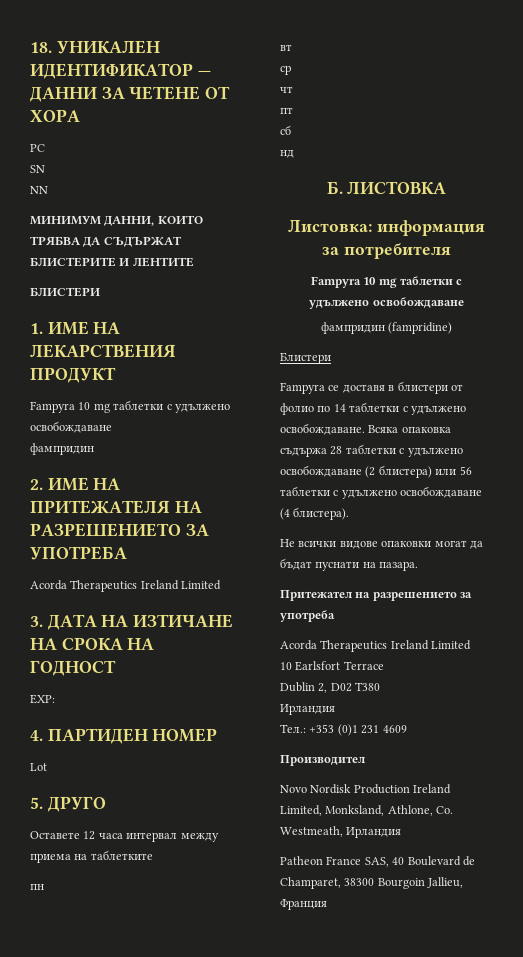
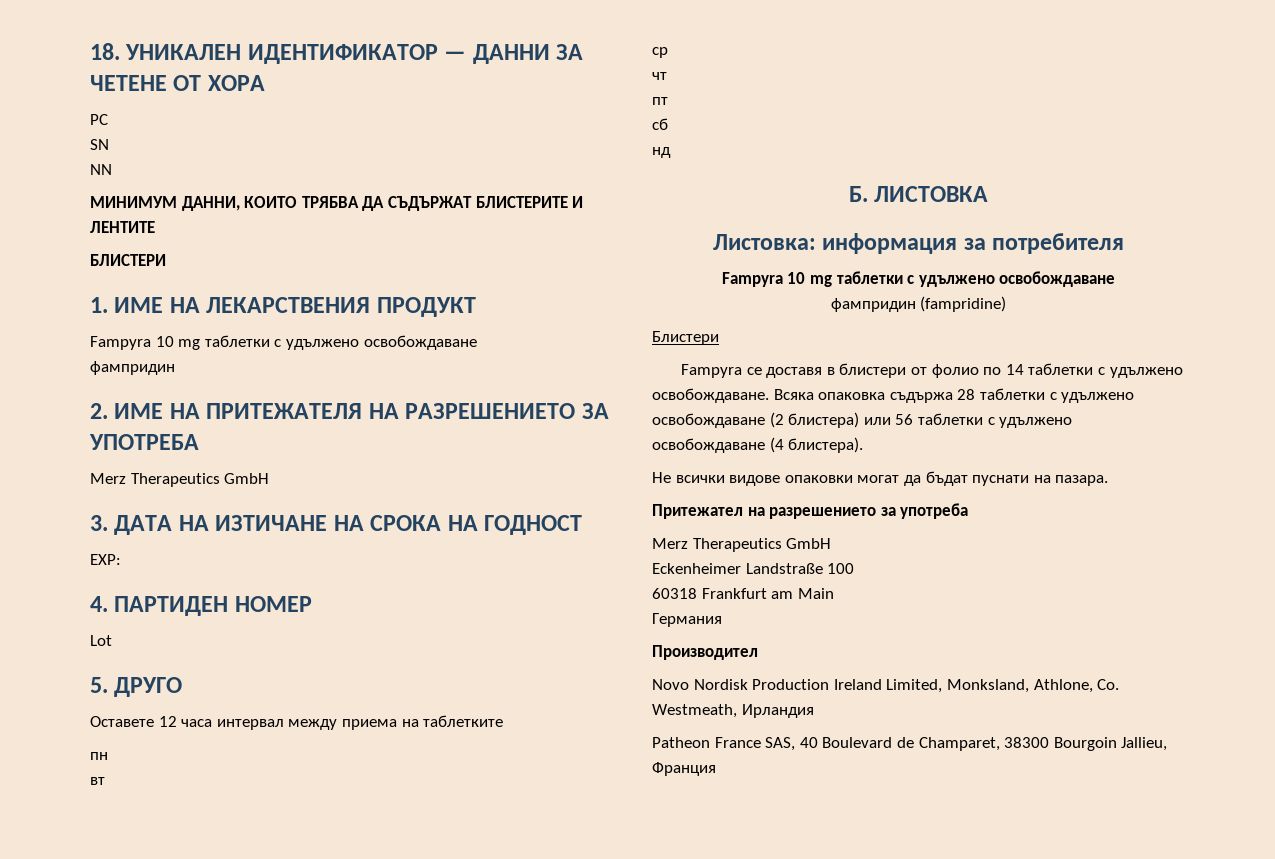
[30,580,222,592] Acorda Therapeutics Ireland Limited -> [90,473,270,487] Merz Therapeutics GmbH
[280,640,472,652] [280,661,384,671] [280,682,381,693] [280,704,335,715] [280,724,407,736] Acorda Therapeutics Ireland Limited // 10 Earlsfort Terrace // Dublin 2, D02 T380 // Ирландия // Тел.: +353 (0)1 231 4609 -> [652,538,832,552] [652,563,855,574] [652,588,834,599] [652,613,722,627] Merz Therapeutics GmbH // Eckenheimer Landstraße 100 // 60318 Frankfurt am Main // Германия

